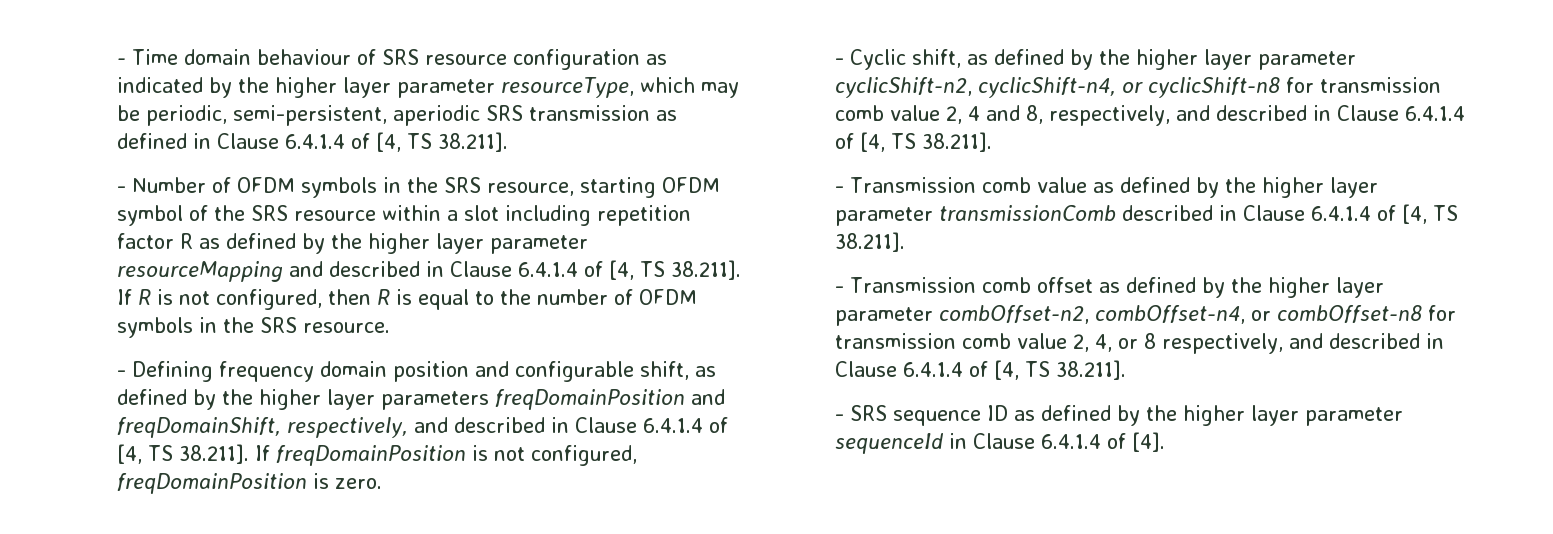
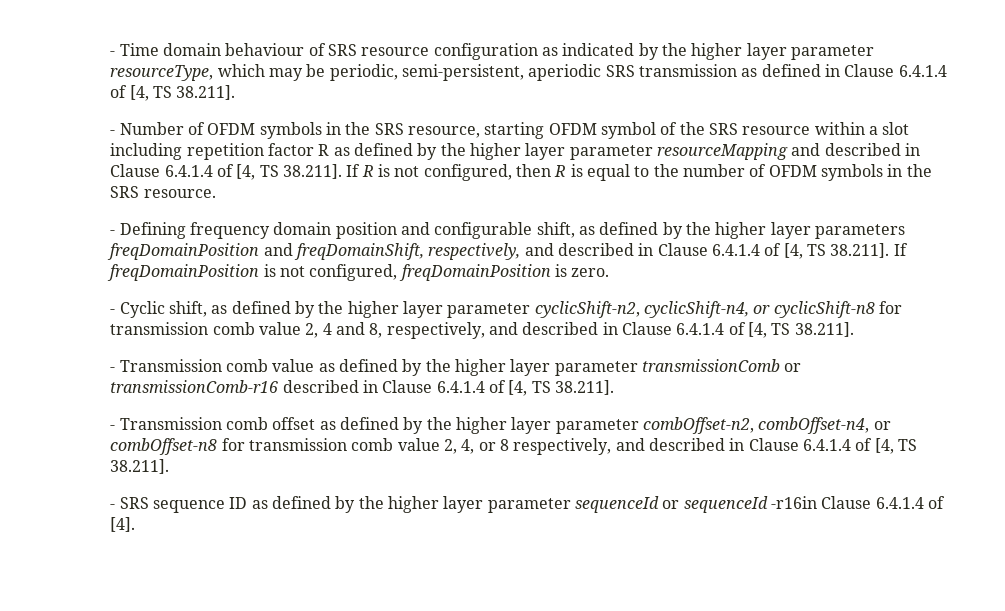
(1117, 213) none -> [784,363,802,372] [110,380,279,393] or transmissionComb-r16
[949,433,968,449] in -> [662,496,817,513] or sequenceId -r16in

